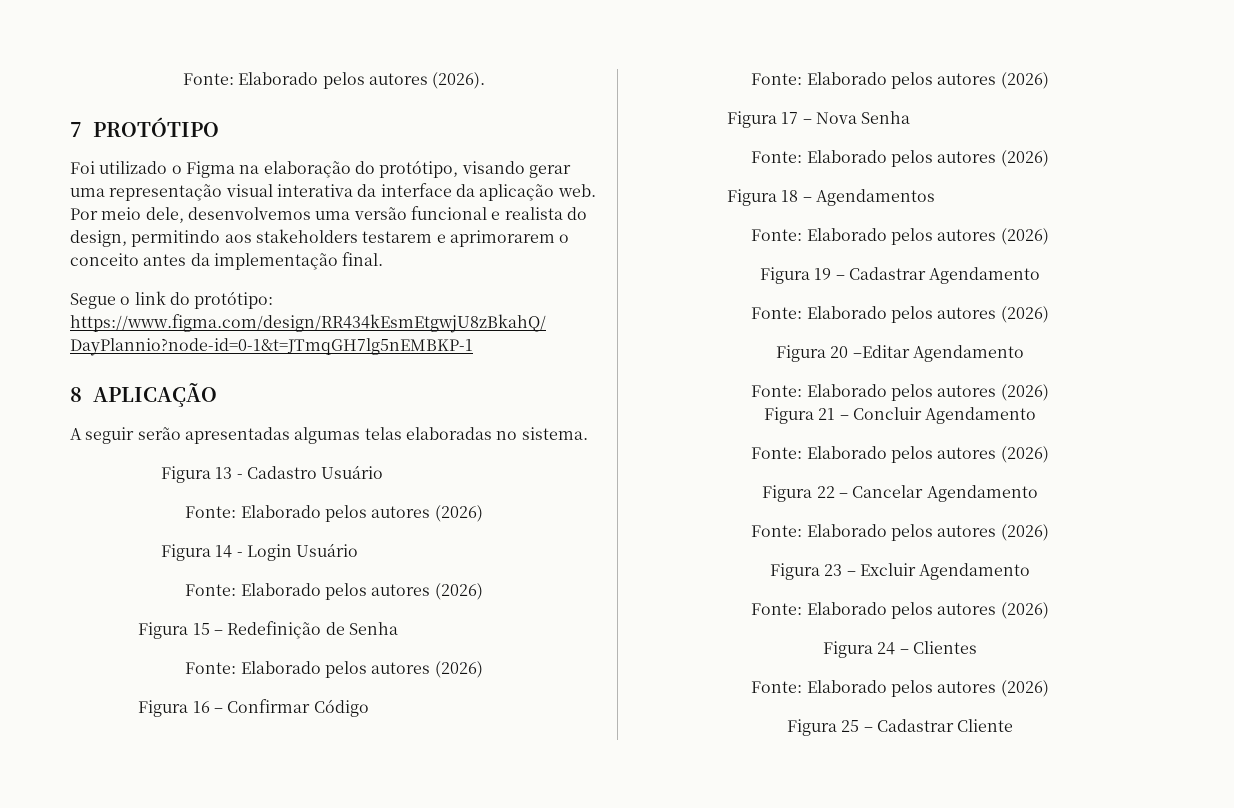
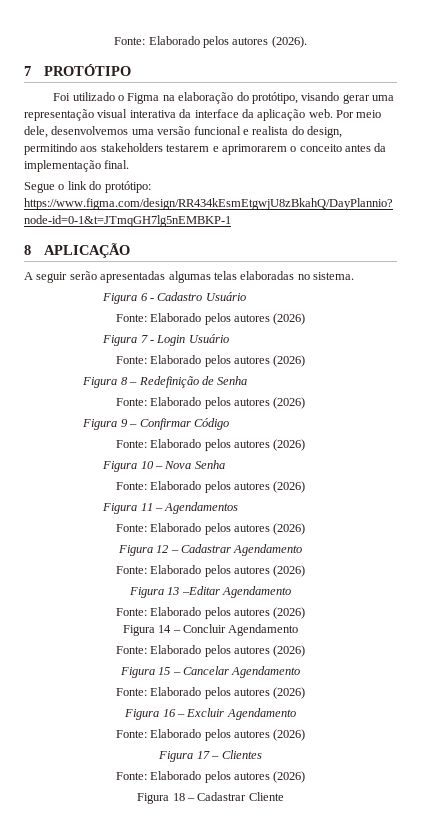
[215,467,233,479] 13 -> [140,293,148,301] 6
[215,545,233,558] 14 -> [140,335,148,343] 7
[192,623,210,635] 15 -> [120,377,128,385] 8
[192,701,210,713] 16 -> [120,419,128,427] 9
[781,112,799,124] 17 -> [140,461,154,469] 10
[781,190,799,202] 18 -> [140,503,153,511] 11
[814,268,832,280] 19 -> [156,545,169,553] 12
[830,346,849,358] 20 -> [167,587,180,595] 13
[818,408,836,420] 21 -> [158,625,172,633] 14
[816,486,835,498] 22 -> [158,667,171,675] 15
[824,564,843,576] 23 -> [162,709,176,717] 16
[877,642,896,655] 24 -> [196,751,210,759] 17
[841,720,860,732] 25 -> [172,793,185,801] 18

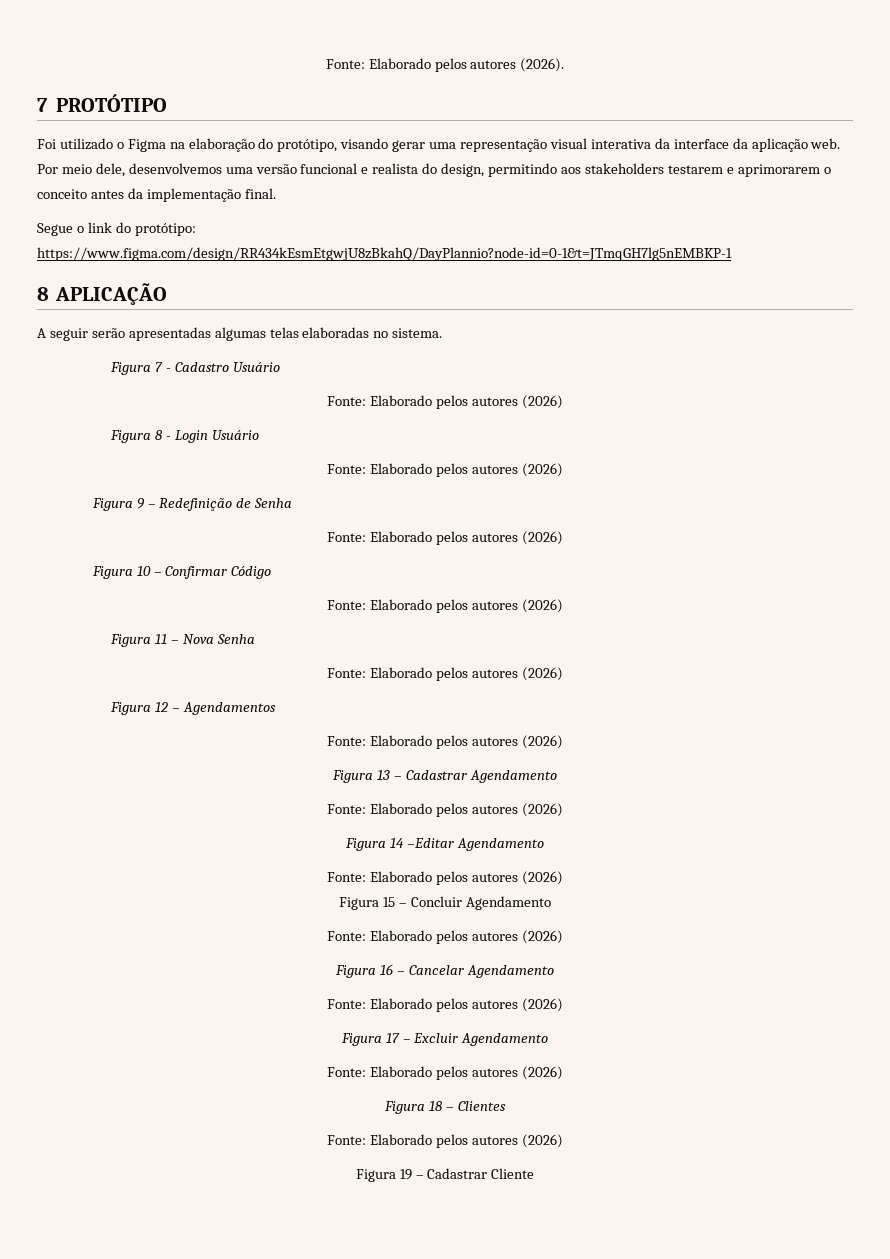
[140,293,148,301] 6 -> [155,362,164,372] 7
[140,335,148,343] 7 -> [155,430,164,440] 8
[120,377,128,385] 8 -> [136,498,145,509] 9
[120,419,128,427] 9 -> [136,566,151,576] 10
[140,461,154,469] 10 -> [155,634,168,644] 11
[140,503,153,511] 11 -> [155,702,169,712] 12
[156,545,169,553] 12 -> [377,770,391,780] 13
[167,587,180,595] 13 -> [390,838,405,848] 14
[158,625,172,633] 14 -> [383,897,396,907] 15
[158,667,171,675] 15 -> [380,964,394,975] 16
[162,709,176,717] 16 -> [385,1033,400,1043] 17
[196,751,210,759] 17 -> [429,1101,444,1111] 18
[172,793,185,801] 18 -> [399,1169,412,1180] 19

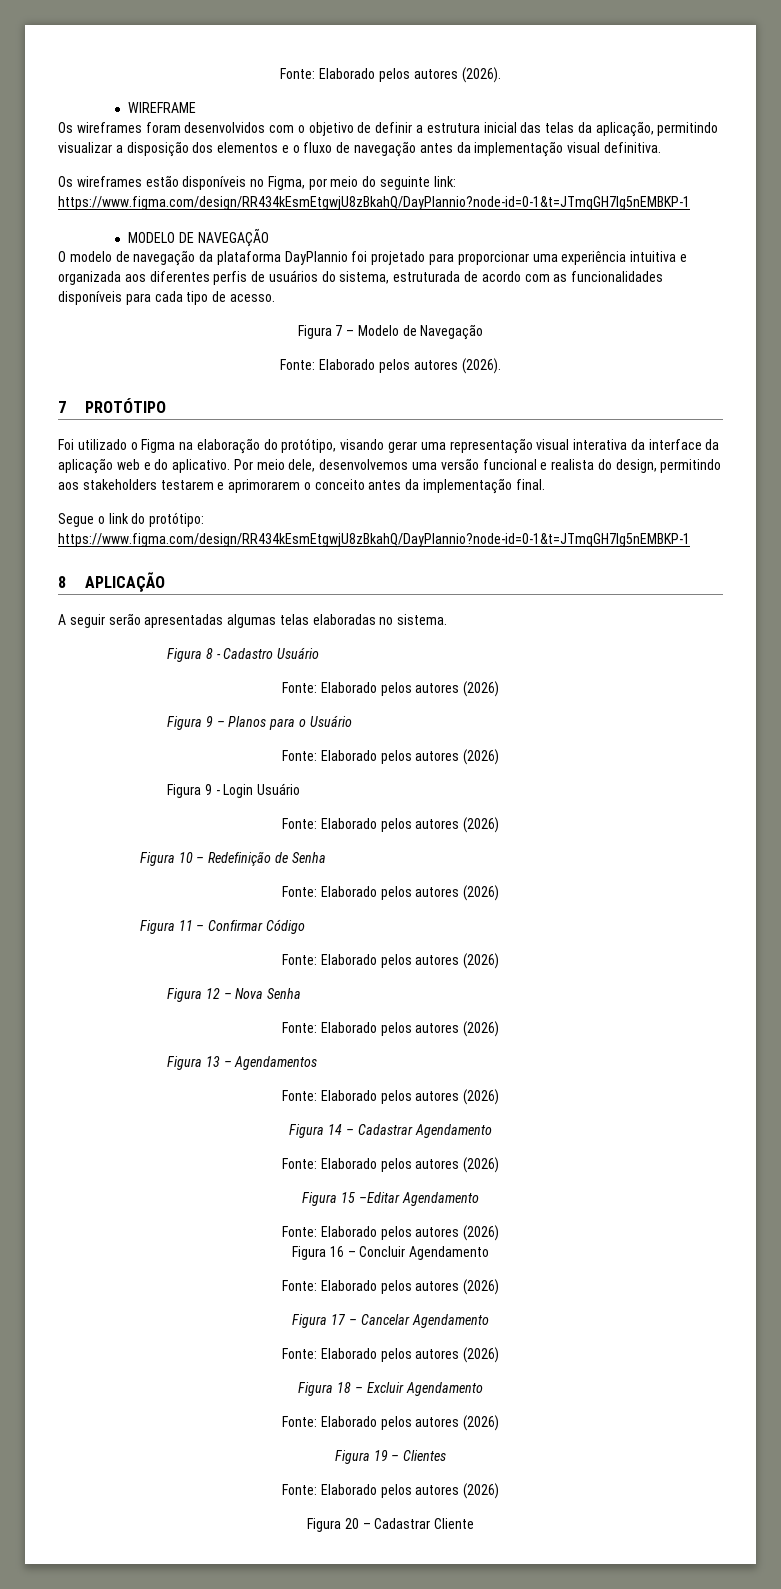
[325,58,565,72] Fonte: Elaborado pelos autores (2026). -> [280,67,501,83] [127,102,196,113] [58,121,719,137] [58,141,661,157] [58,175,456,190] [58,196,690,210] [127,228,269,247] [58,250,687,266] [58,270,664,285] [58,291,275,305] [297,324,484,340] [280,358,501,374] Fonte: Elaborado pelos autores (2026). // WIREFRAME // Os wireframes foram desenvolvidos com o objetivo de definir a estrutura inicial das telas da aplicação, permitindo visualizar a disposição dos elementos e o fluxo de navegação antes da implementação visual definitiva. // Os wireframes estão disponíveis no Figma, por meio do seguinte link: https://www.figma.com/design/RR434kEsmEtgwjU8zBkahQ/DayPlannio?node-id=0-1&t=JTmqGH7lg5nEMBKP-1 // MODELO DE NAVEGAÇÃO // O modelo de navegação da plataforma DayPlannio foi projetado para proporcionar uma experiência intuitiva e organizada aos diferentes perfis de usuários do sistema, estruturada de acordo com as funcionalidades disponíveis para cada tipo de acesso. // Figura 7 – Modelo de Navegação // Fonte: Elaborado pelos autores (2026).
[810,138,841,149] web. -> [116,459,231,473] web e do aplicativo.
[155,362,164,372] 7 -> [205,648,213,659] 8
[155,430,164,440] 8 -> [205,715,352,730] [281,749,500,765] [167,784,212,798] 9 – Planos para o Usuário // Fonte: Elaborado pelos autores (2026) // Figura 9
[136,498,145,509] 9 -> [178,852,193,863] 10
[136,566,151,576] 10 -> [178,920,193,931] 11
[155,634,168,644] 11 -> [205,988,220,999] 12
[155,702,169,712] 12 -> [205,1056,220,1067] 13
[377,770,391,780] 13 -> [328,1124,343,1135] 14
[390,838,405,848] 14 -> [341,1192,356,1203] 15
[383,897,396,907] 15 -> [329,1246,344,1257] 16
[380,964,394,975] 16 -> [331,1314,347,1325] 17
[385,1033,400,1043] 17 -> [337,1382,352,1393] 18
[429,1101,444,1111] 18 -> [373,1450,388,1461] 19
[399,1169,412,1180] 19 -> [344,1518,359,1529] 20

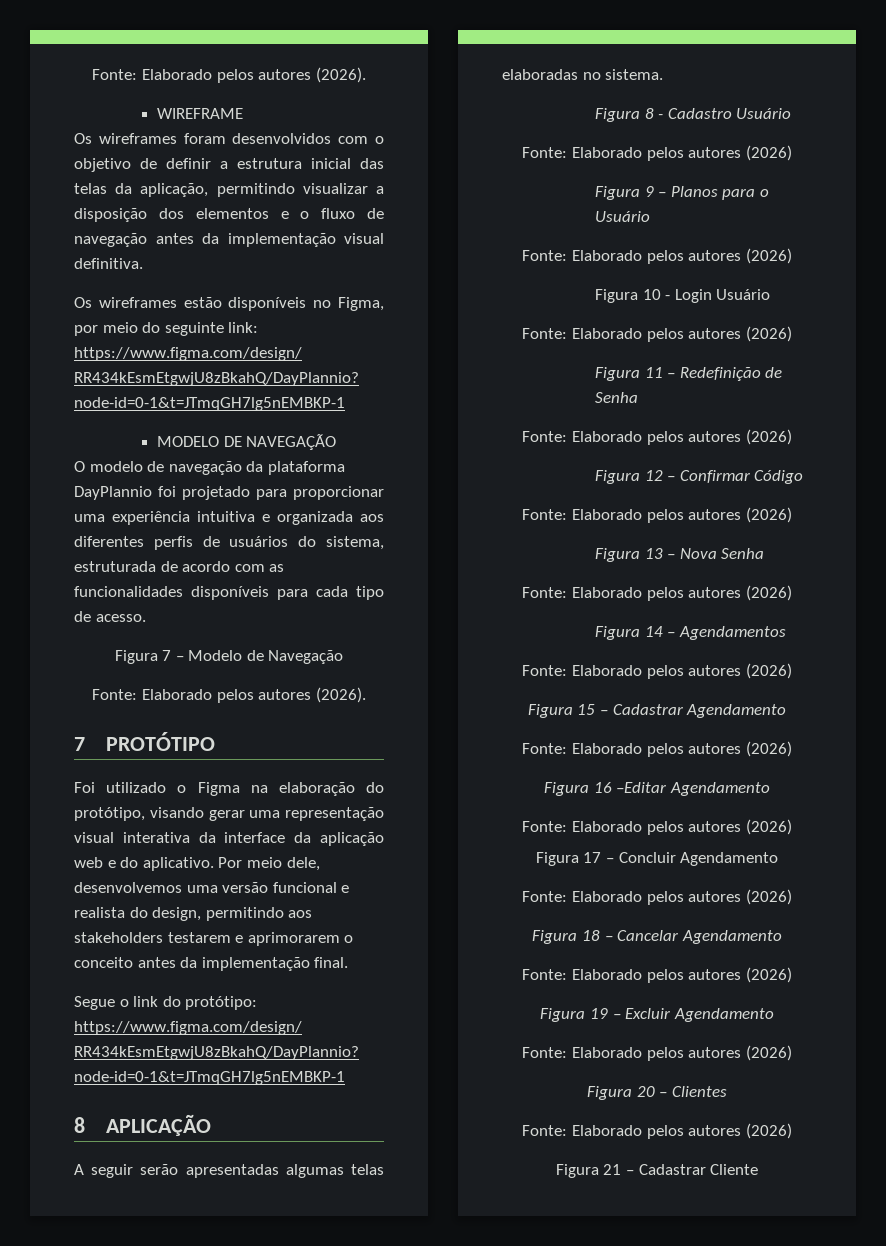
[204,784,212,795] 9 -> [642,289,661,300] 10
[178,852,193,863] 10 -> [644,367,663,378] 11
[178,920,193,931] 11 -> [644,470,663,481] 12
[205,988,220,999] 12 -> [644,548,663,559] 13
[205,1056,220,1067] 13 -> [644,626,663,637] 14
[328,1124,343,1135] 14 -> [577,704,596,715] 15
[341,1192,356,1203] 15 -> [593,782,612,793] 16
[329,1246,344,1257] 16 -> [583,852,602,863] 17
[331,1314,347,1325] 17 -> [581,930,600,941] 18
[337,1382,352,1393] 18 -> [589,1008,608,1019] 19
[373,1450,388,1461] 19 -> [636,1086,655,1097] 20
[344,1518,359,1529] 20 -> [603,1164,622,1175] 21

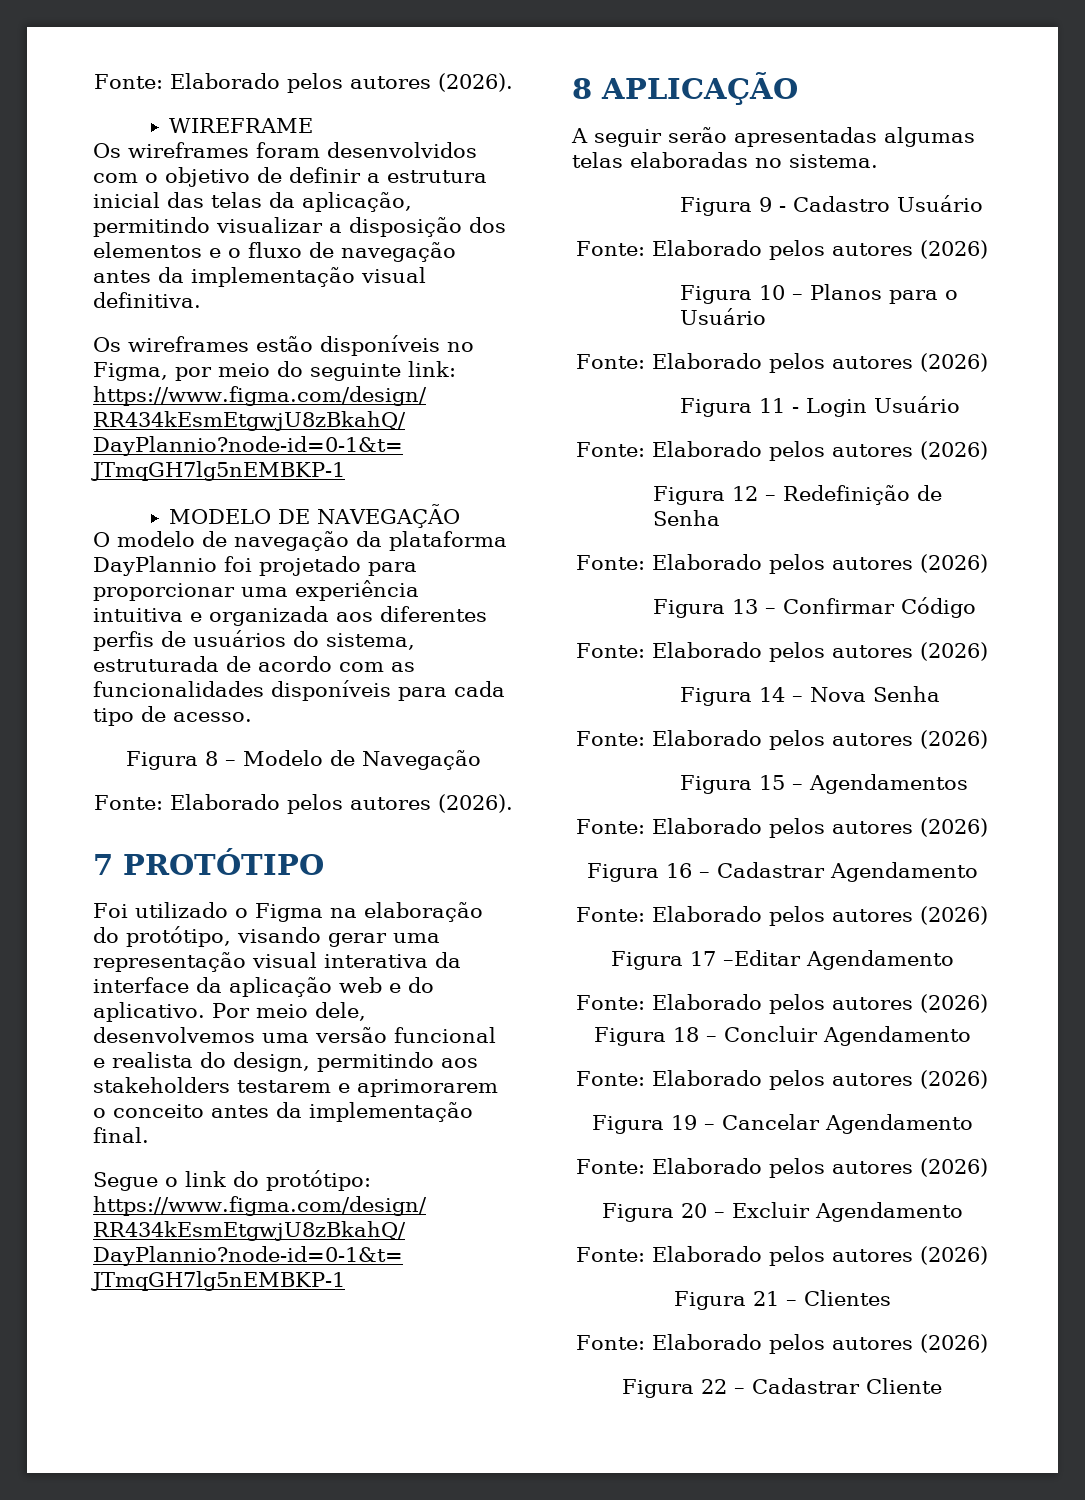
[162,650,172,661] 7 -> [204,751,218,766] 8
[644,108,654,119] 8 -> [758,197,772,212] 9
[644,186,654,197] 9 -> [758,285,785,300] 10
[642,289,661,300] 10 -> [758,398,785,413] 11
[644,367,663,378] 11 -> [731,486,758,501] 12
[644,470,663,481] 12 -> [731,599,758,614] 13
[644,548,663,559] 13 -> [758,687,785,702] 14
[644,626,663,637] 14 -> [758,775,785,790] 15
[577,704,596,715] 15 -> [665,863,692,878] 16
[593,782,612,793] 16 -> [689,951,716,966] 17
[583,852,602,863] 17 -> [672,1027,699,1042] 18
[581,930,600,941] 18 -> [670,1115,697,1130] 19
[589,1008,608,1019] 19 -> [680,1203,707,1218] 20
[636,1086,655,1097] 20 -> [752,1291,779,1306] 21
[603,1164,622,1175] 21 -> [701,1379,727,1394] 22

